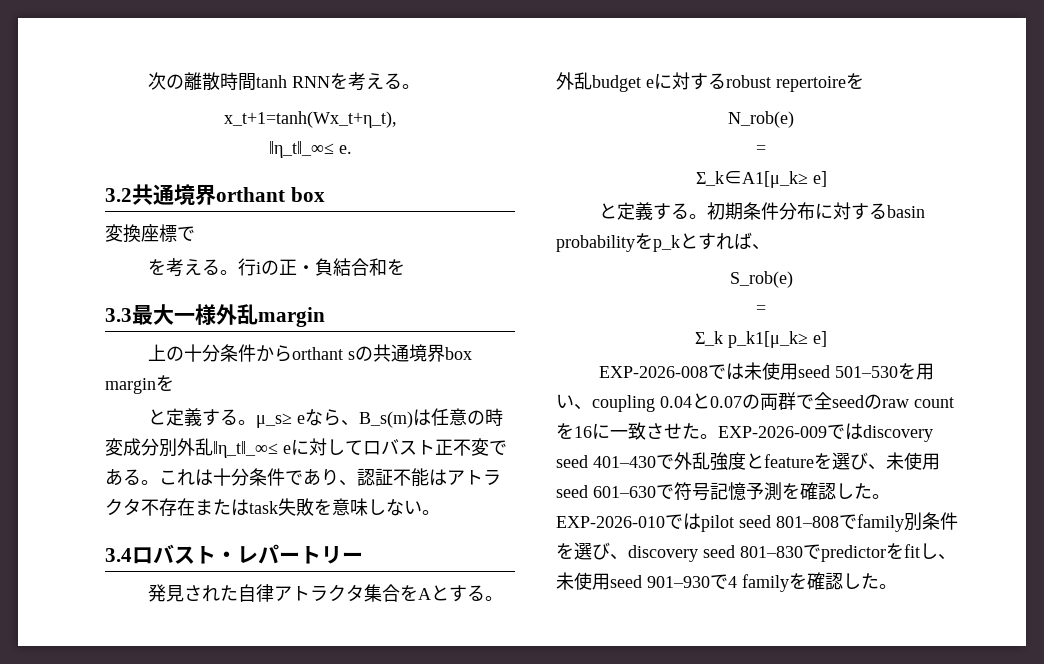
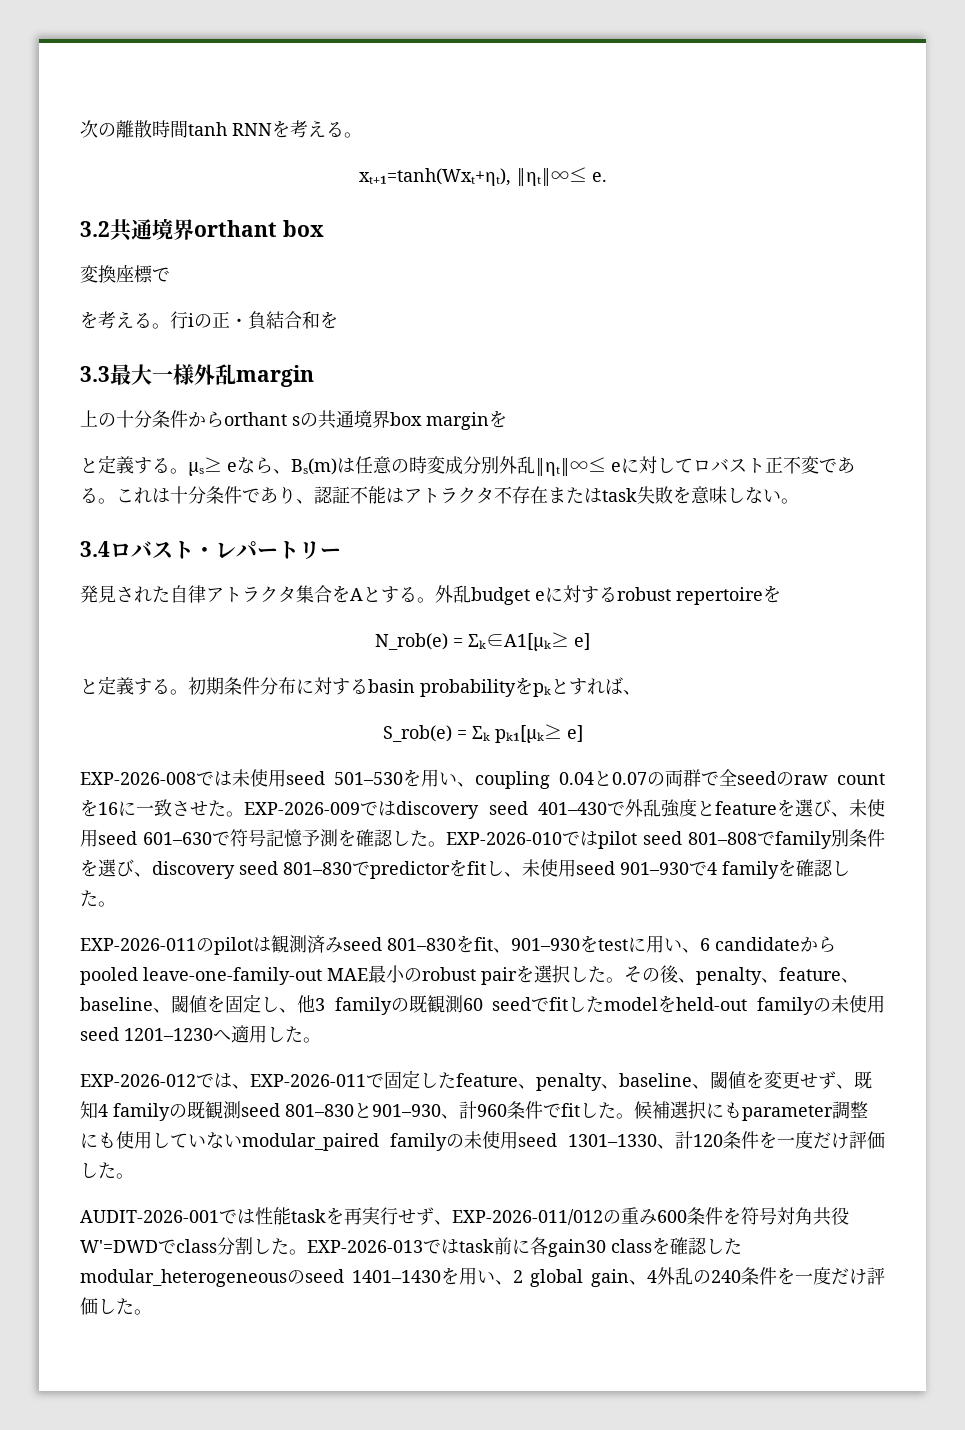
[223,111,397,128] [268,141,334,158] x_t+1=tanh(Wx_t+η_t), // ‖η_t‖_∞≤ -> [358,167,587,186] xₜ₊₁=tanh(Wxₜ+ηₜ), ‖ηₜ‖∞≤
[255,413,292,428] μ_s≥ -> [188,457,222,476] μₛ≥
[358,411,413,428] B_s(m) -> [291,458,337,475] Bₛ(m)
[213,441,278,458] ‖η_t‖_∞≤ -> [535,457,606,476] ‖ηₜ‖∞≤
[756,145,766,154] [695,171,808,188] // = // Σ_k∈A1[μ_k≥ -> [453,632,569,651] = Σₖ∈A1[μₖ≥
[653,235,680,252] p_k -> [533,683,551,697] pₖ
[756,305,766,314] [695,331,808,348] // = // Σ_k p_k1[μ_k≥ -> [456,724,562,743] = Σₖ pₖ₁[μₖ≥
(897, 586) none -> [80,935,836,955] [80,965,859,985] [80,994,885,1015] [80,1025,321,1043] [80,1070,872,1091] [80,1101,868,1121] [80,1131,885,1151] [80,1162,134,1179] [80,1207,849,1226] [80,1237,742,1257] [80,1267,885,1287] [80,1297,152,1315] // EXP-2026-011のpilotは観測済みseed 801–830をfit、901–930をtestに用い、6 candidateからpooled leave-one-family-out MAE最小のrobust pairを選択した。その後、penalty、feature、baseline、閾値を固定し、他3 familyの既観測60 seedでfitしたmodelをheld-out familyの未使用seed 1201–1230へ適用した。 // EXP-2026-012では、EXP-2026-011で固定したfeature、penalty、baseline、閾値を変更せず、既知4 familyの既観測seed 801–830と901–930、計960条件でfitした。候補選択にもparameter調整にも使用していないmodular_paired familyの未使用seed 1301–1330、計120条件を一度だけ評価した。 // AUDIT-2026-001では性能taskを再実行せず、EXP-2026-011/012の重み600条件を符号対角共役W'=DWDでclass分割した。EXP-2026-013ではtask前に各gain30 classを確認したmodular_heterogeneousのseed 1401–1430を用い、2 global gain、4外乱の240条件を一度だけ評価した。

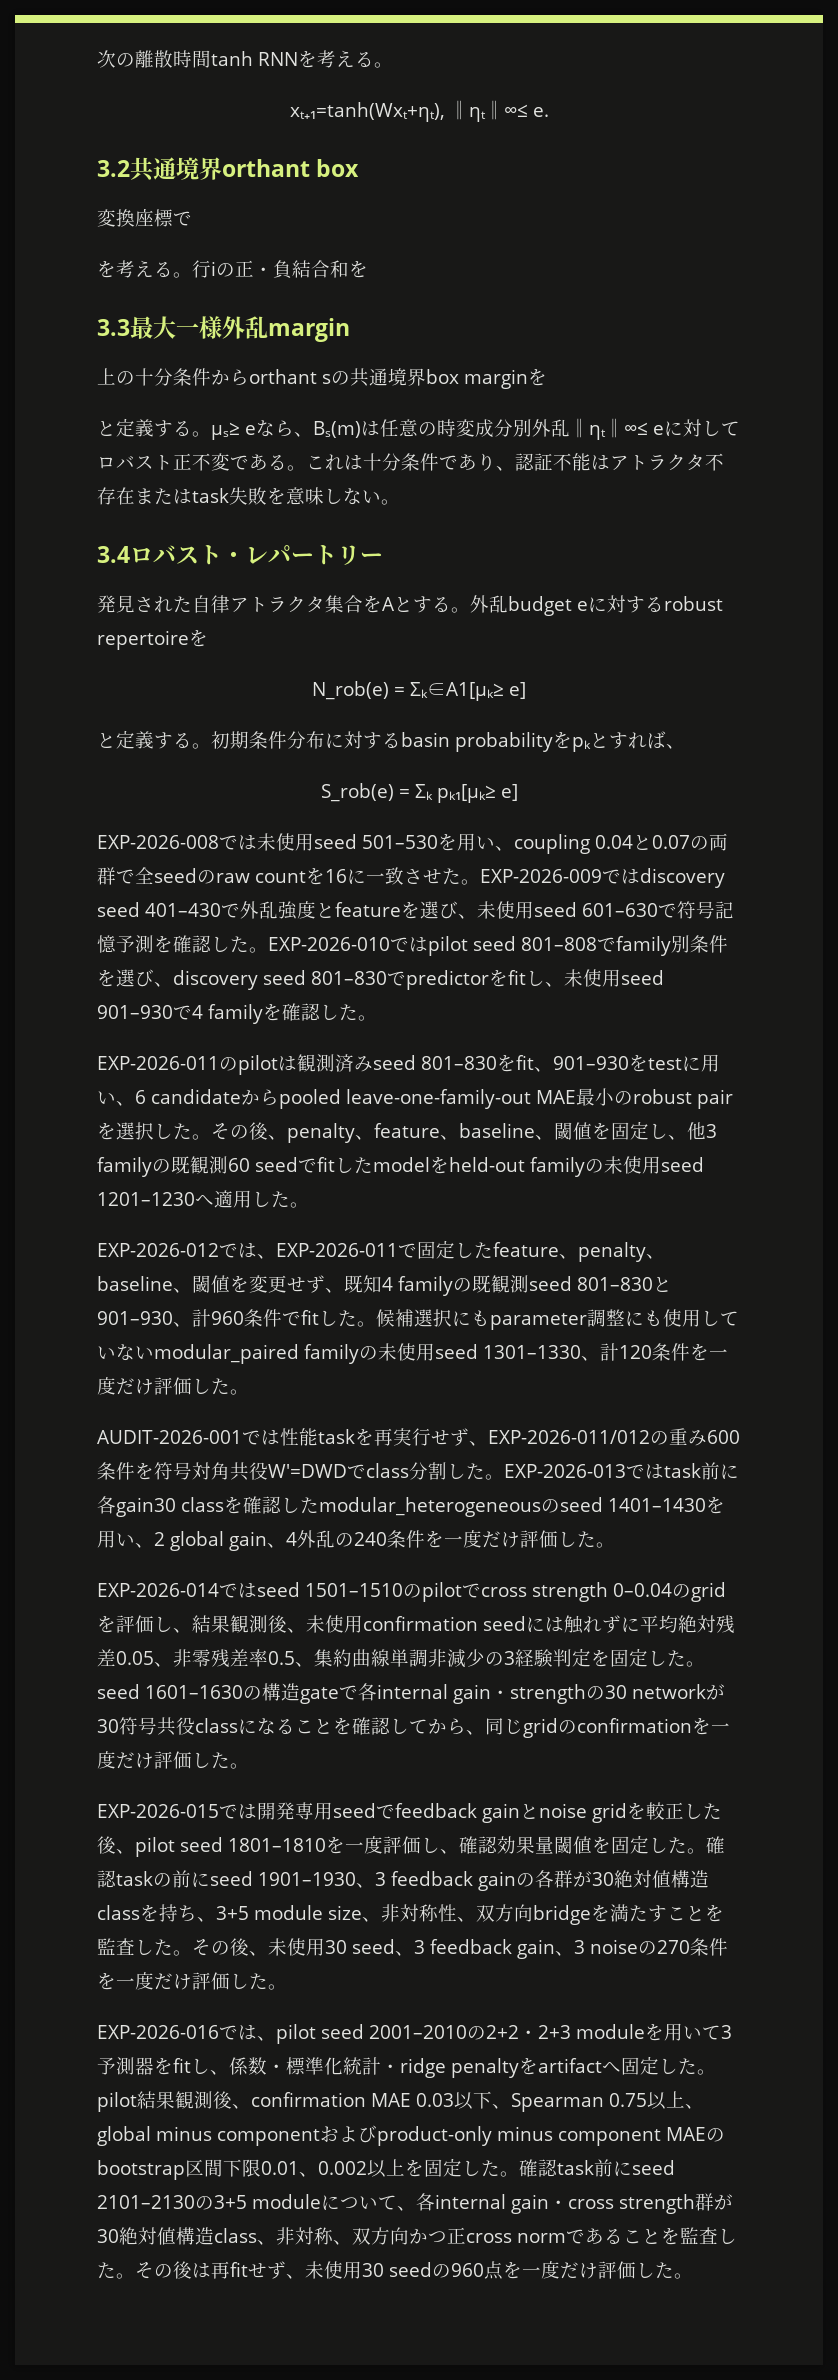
(152, 1312) none -> [97,1582,726,1602] [97,1615,735,1634] [97,1648,705,1668] [97,1683,725,1704] [97,1717,730,1738] [97,1751,249,1769] [97,1802,722,1823] [97,1835,725,1857] [97,1870,709,1891] [97,1904,724,1925] [97,1938,728,1959] [97,1972,287,1990] [97,2023,732,2044] [97,2056,716,2078] [97,2091,704,2112] [97,2125,725,2146] [97,2158,675,2180] [97,2193,733,2214] [97,2227,737,2245] [97,2261,693,2280] // EXP-2026-014ではseed 1501–1510のpilotでcross strength 0–0.04のgridを評価し、結果観測後、未使用confirmation seedには触れずに平均絶対残差0.05、非零残差率0.5、集約曲線単調非減少の3経験判定を固定した。seed 1601–1630の構造gateで各internal gain・strengthの30 networkが30符号共役classになることを確認してから、同じgridのconfirmationを一度だけ評価した。 // EXP-2026-015では開発専用seedでfeedback gainとnoise gridを較正した後、pilot seed 1801–1810を一度評価し、確認効果量閾値を固定した。確認taskの前にseed 1901–1930、3 feedback gainの各群が30絶対値構造classを持ち、3+5 module size、非対称性、双方向bridgeを満たすことを監査した。その後、未使用30 seed、3 feedback gain、3 noiseの270条件を一度だけ評価した。 // EXP-2026-016では、pilot seed 2001–2010の2+2・2+3 moduleを用いて3予測器をfitし、係数・標準化統計・ridge penaltyをartifactへ固定した。pilot結果観測後、confirmation MAE 0.03以下、Spearman 0.75以上、global minus componentおよびproduct-only minus component MAEのbootstrap区間下限0.01、0.002以上を固定した。確認task前にseed 2101–2130の3+5 moduleについて、各internal gain・cross strength群が30絶対値構造class、非対称、双方向かつ正cross normであることを監査した。その後は再fitせず、未使用30 seedの960点を一度だけ評価した。

